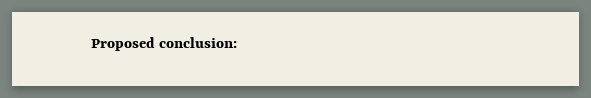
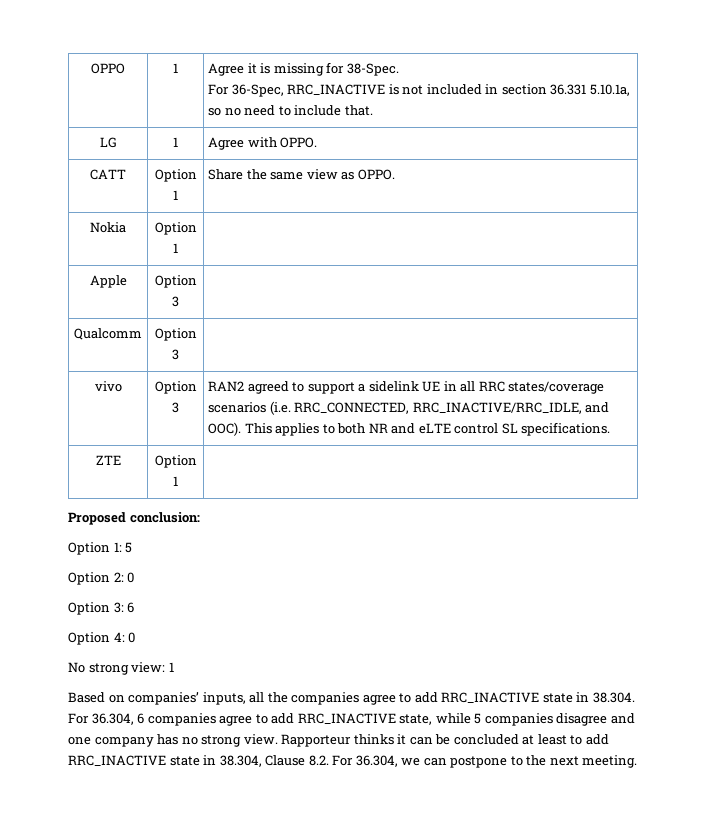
[91,37,238,51] Proposed conclusion: -> [91,63,125,74] [173,63,178,73] [208,62,399,76] [208,84,630,97] [208,105,373,116] [99,137,117,148] [173,137,178,147] [208,137,318,150] [90,169,126,180] [154,169,197,182] [173,190,178,200] [208,169,395,180] [90,222,126,233] [154,222,197,235] [173,243,178,253] [89,275,127,288] [154,275,197,288] [172,296,179,307] [74,328,142,340] [154,328,197,341] [172,349,179,360] [94,381,122,392] [154,381,197,394] [172,402,179,413] [208,381,605,394] [208,401,610,415] [208,422,611,436] [95,455,121,465] [154,455,197,468] [173,476,178,486] [68,512,200,525] [68,542,133,555] [68,572,135,585] [68,602,135,615] [68,632,136,645] [68,662,174,675] [68,692,635,705] [68,713,635,726] [68,734,609,747] [68,755,638,768] OPPO | 1 | Agree it is missing for 38-Spec. // For 36-Spec, RRC_INACTIVE is not included in section 36.331 5.10.1a, so no need to include that. // LG | 1 | Agree with OPPO. // CATT | Option 1 | Share the same view as OPPO. // Nokia | Option 1 | // Apple | Option 3 | // Qualcomm | Option 3 | // vivo | Option 3 | RAN2 agreed to support a sidelink UE in all RRC states/coverage scenarios (i.e. RRC_CONNECTED, RRC_INACTIVE/RRC_IDLE, and OOC). This applies to both NR and eLTE control SL specifications. // ZTE | Option 1 | // Proposed conclusion: // Option 1: 5 // Option 2: 0 // Option 3: 6 // Option 4: 0 // No strong view: 1 // Based on companies’ inputs, all the companies agree to add RRC_INACTIVE state in 38.304. For 36.304, 6 companies agree to add RRC_INACTIVE state, while 5 companies disagree and one company has no strong view. Rapporteur thinks it can be concluded at least to add RRC_INACTIVE state in 38.304, Clause 8.2. For 36.304, we can postpone to the next meeting.

